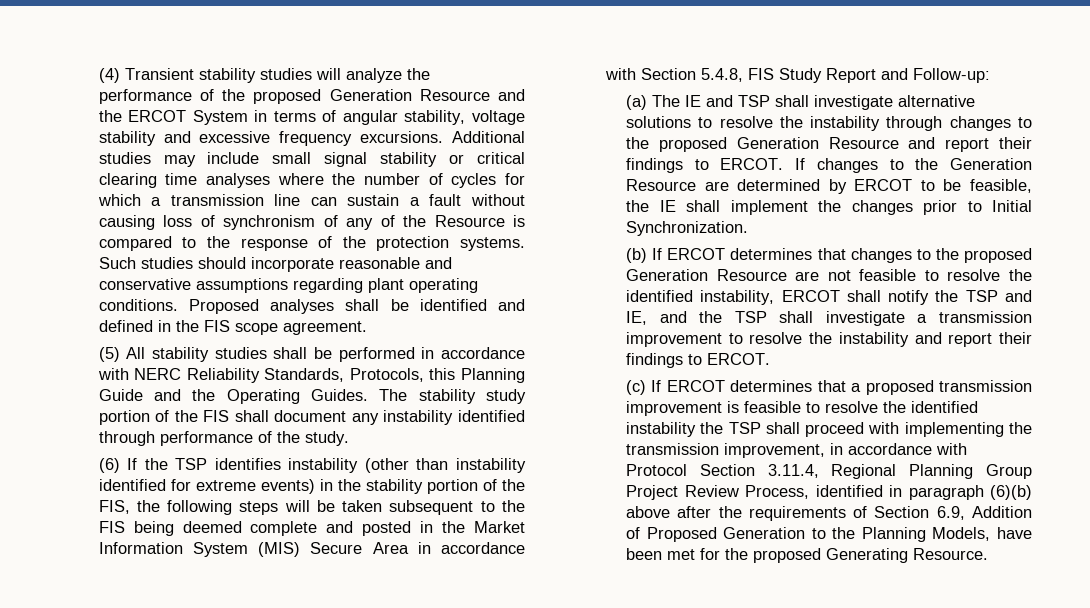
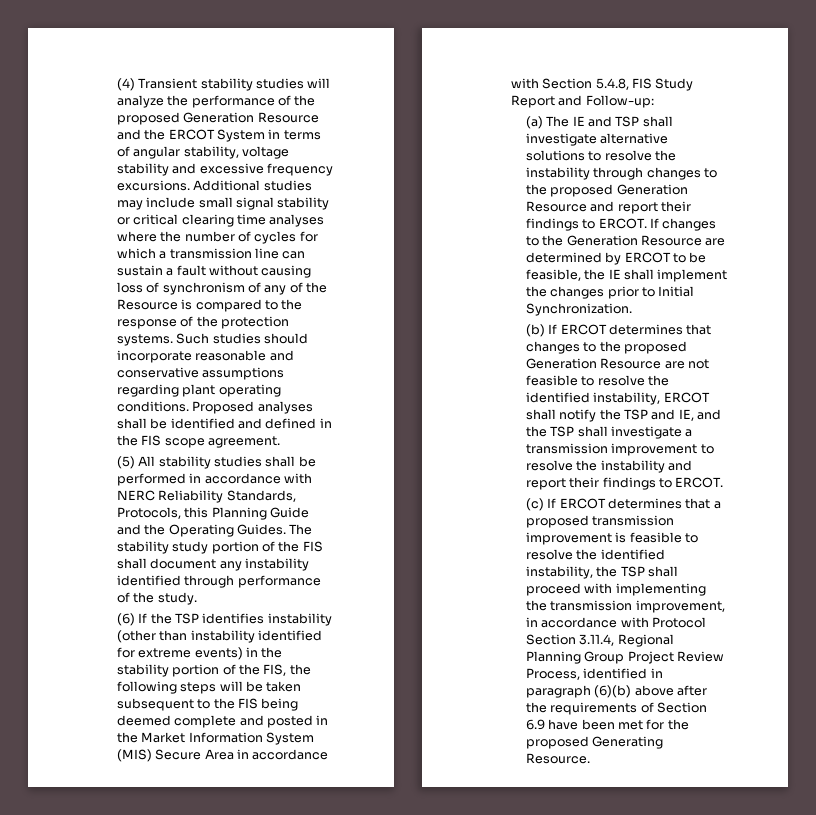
[625,422,696,437] instability -> [525,566,593,579] instability,
[936,506,1032,520] [625,527,991,542] 6.9, Addition of Proposed Generation to the Planning Models, -> [525,719,545,730] 6.9

